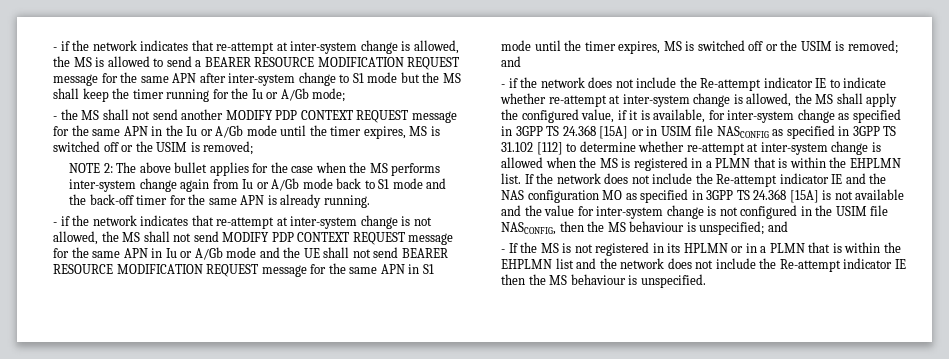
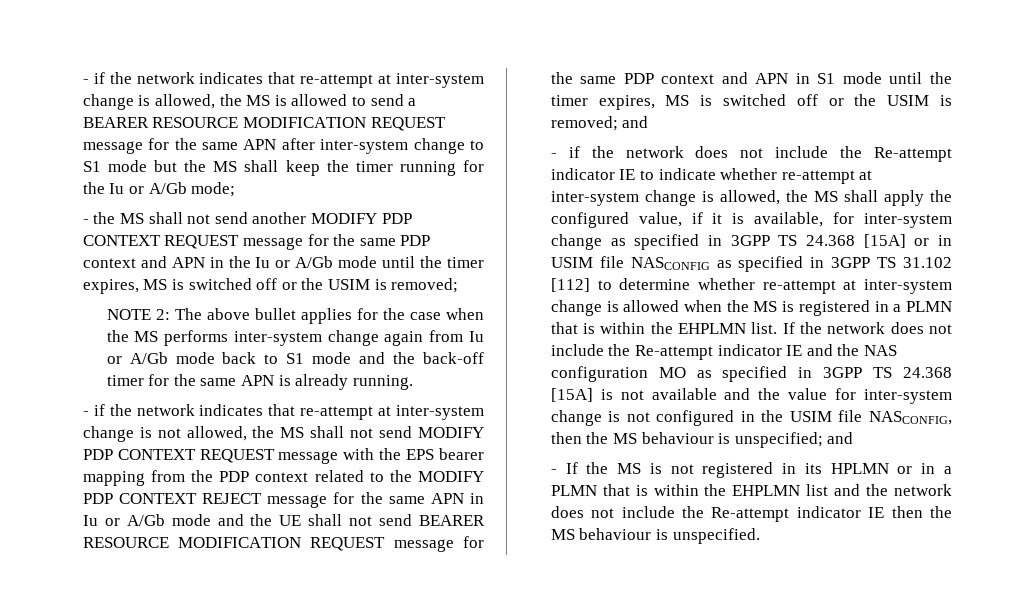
(121, 132) none -> [400,235,431,246] [82,256,167,268] PDP context and
(454, 239) none -> [343,448,485,460] [82,470,484,486] [82,493,328,508] with the EPS bearer mapping from the PDP context related to the MODIFY PDP CONTEXT REJECT message
(378, 270) none -> [623,72,748,84] PDP context and

